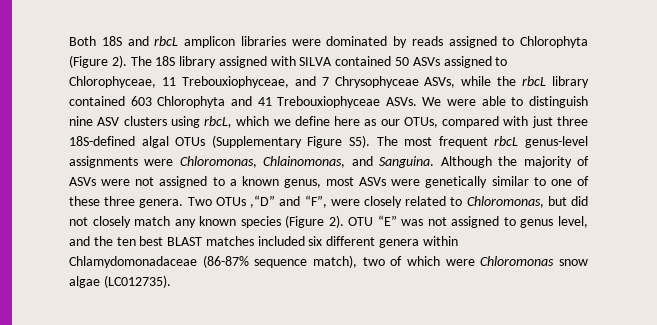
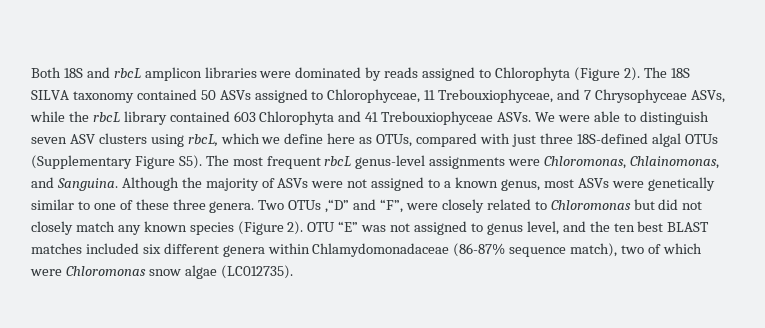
[179,56,333,68] library assigned with SILVA -> [31,90,134,103] SILVA taxonomy
[69,116,93,126] nine -> [31,137,67,144] seven
[380,119,400,126] our -> (373, 140) none
[466,196,544,208] Chloromonas, -> [550,200,631,210] Chloromonas

